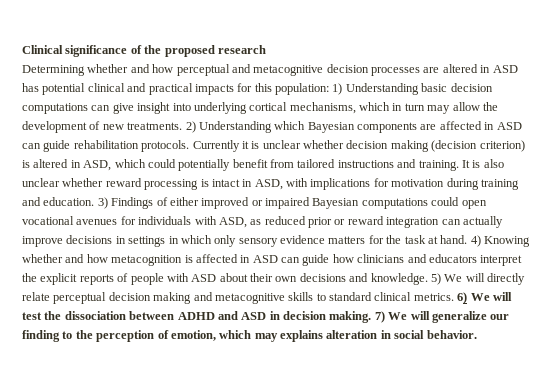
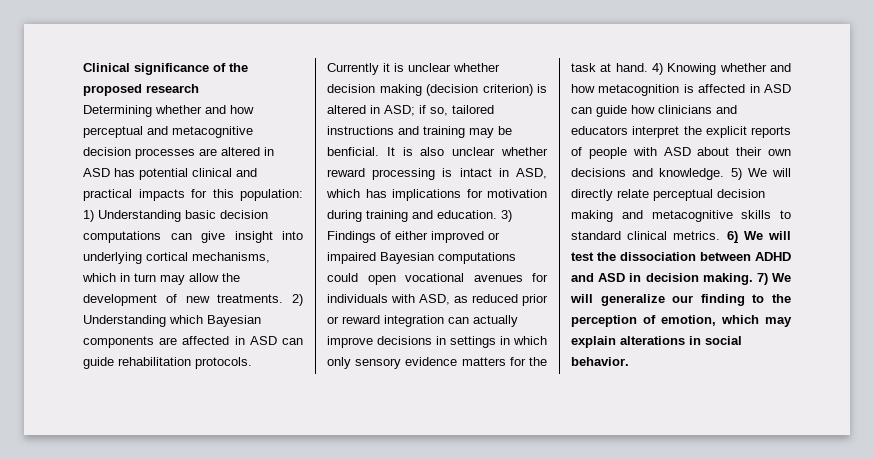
[83,159,459,171] ASD, which could potentially benefit from tailored instructions and training. -> [384,105,494,116] [327,126,512,138] [327,147,379,156] ASD; if so, tailored instructions and training may be benficial.
[286,178,308,187] with -> [326,189,387,198] which has
[280,330,378,342] explains alteration -> [571,336,685,348] explain alterations

